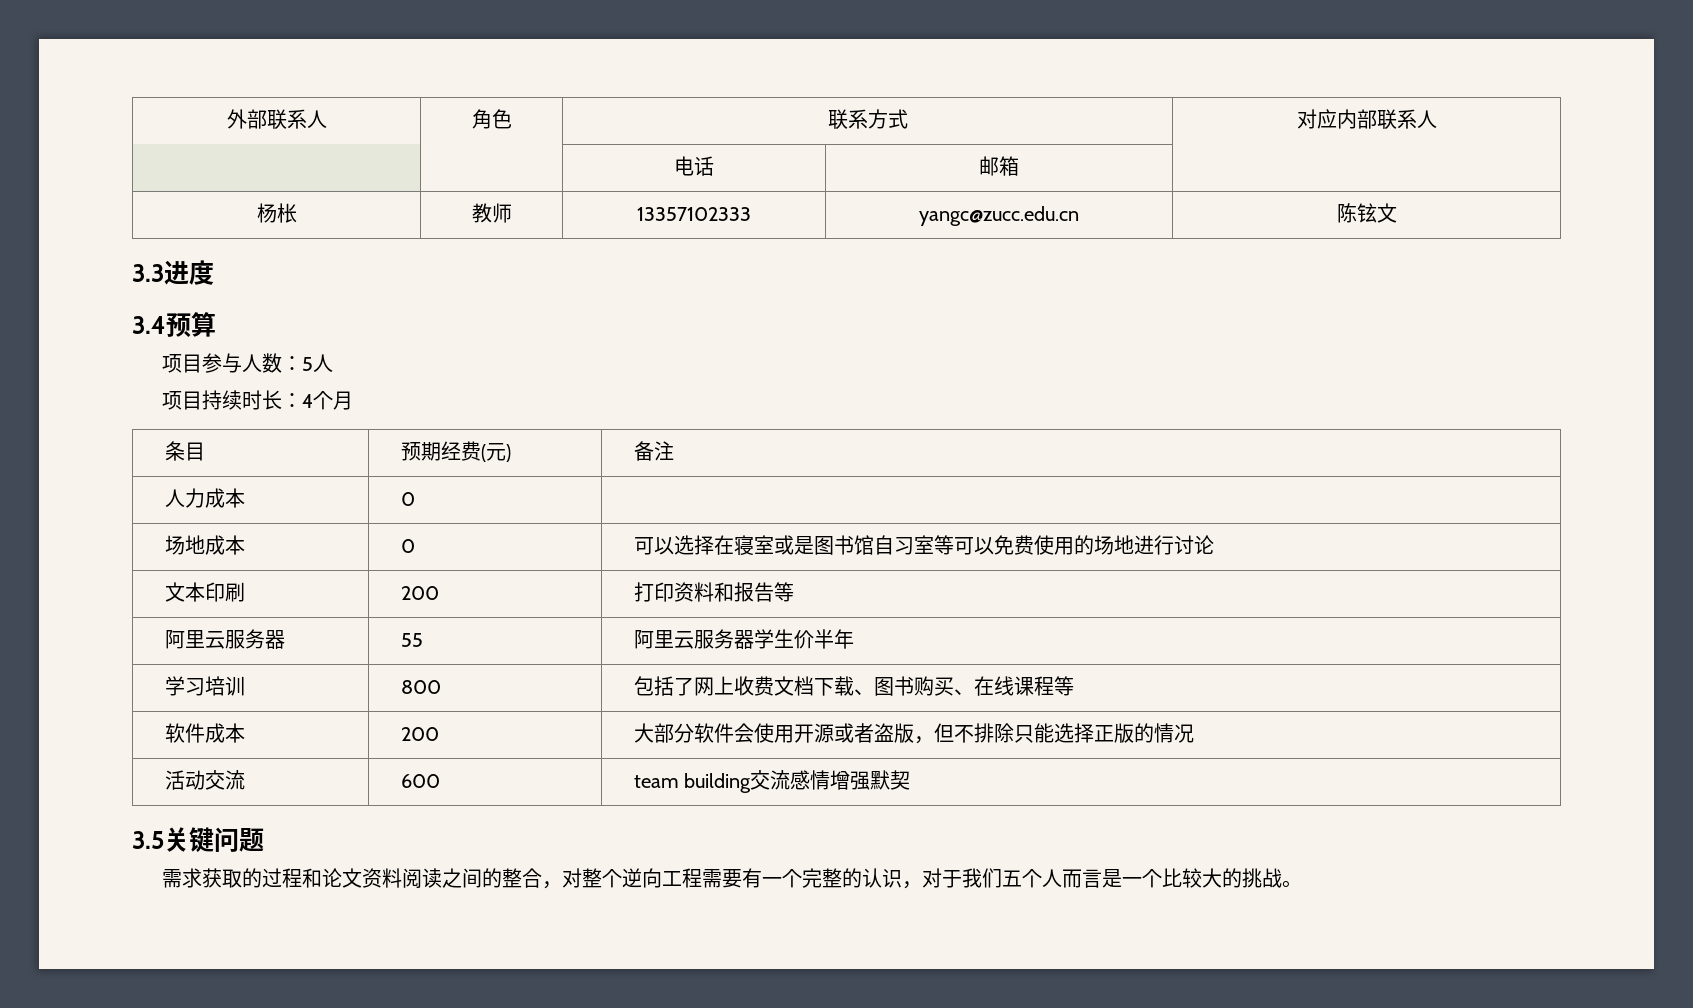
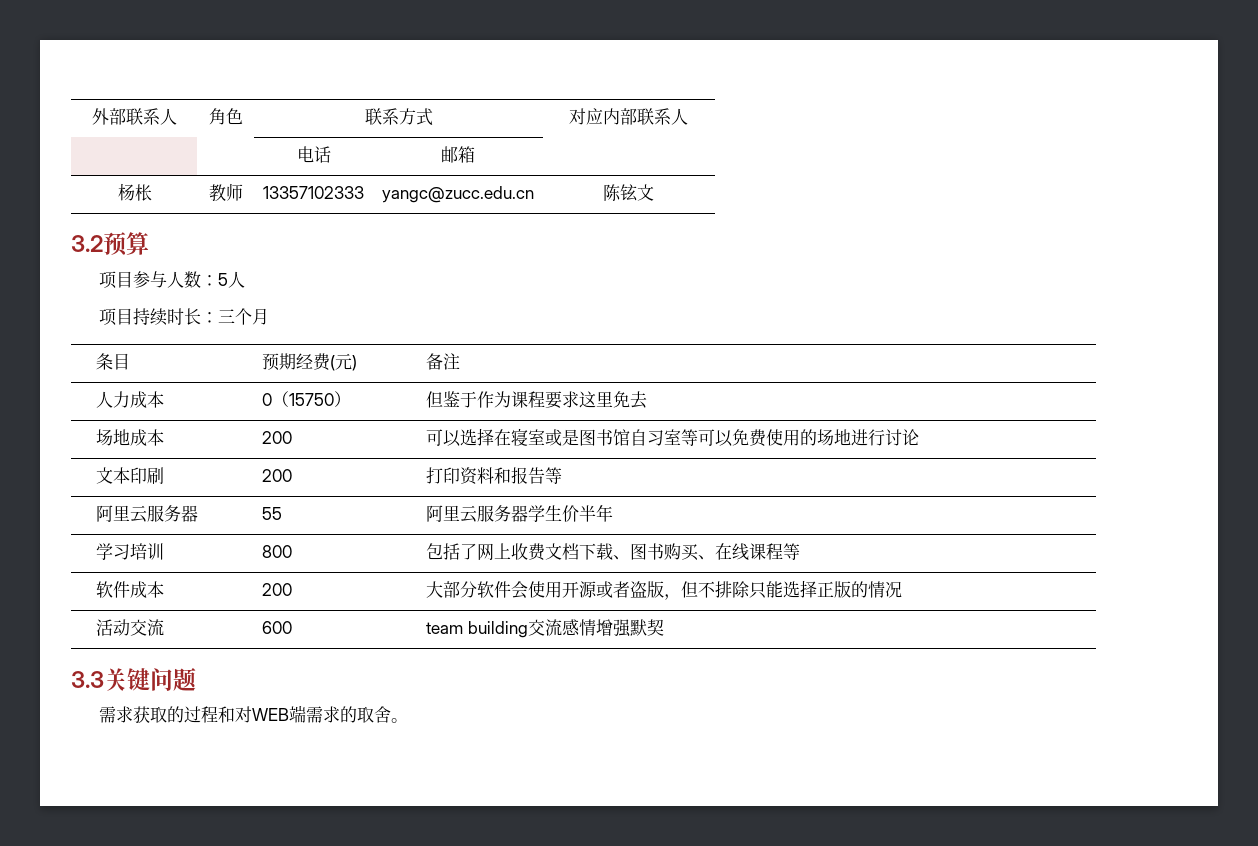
[132,260,214,285] [132,316,166,334] 3.3进度 // 3.4 -> [71,235,103,252] 3.2
[302,394,314,408] 4 -> [218,309,236,323] 三
(415, 499) | -> [272,391,352,407] [426,391,648,409] （15750） | 但鉴于作为课程要求这里免去
[400,539,415,553] 0 -> [262,431,293,444] 200
[132,831,164,849] 3.5 -> [71,671,104,688] 3.3
[322,868,1283,889] 论文资料阅读之间的整合，对整个逆向工程需要有一个完整的认识，对于我们五个人而言是一个比较大的挑战 -> [235,705,392,723] 对WEB端需求的取舍

